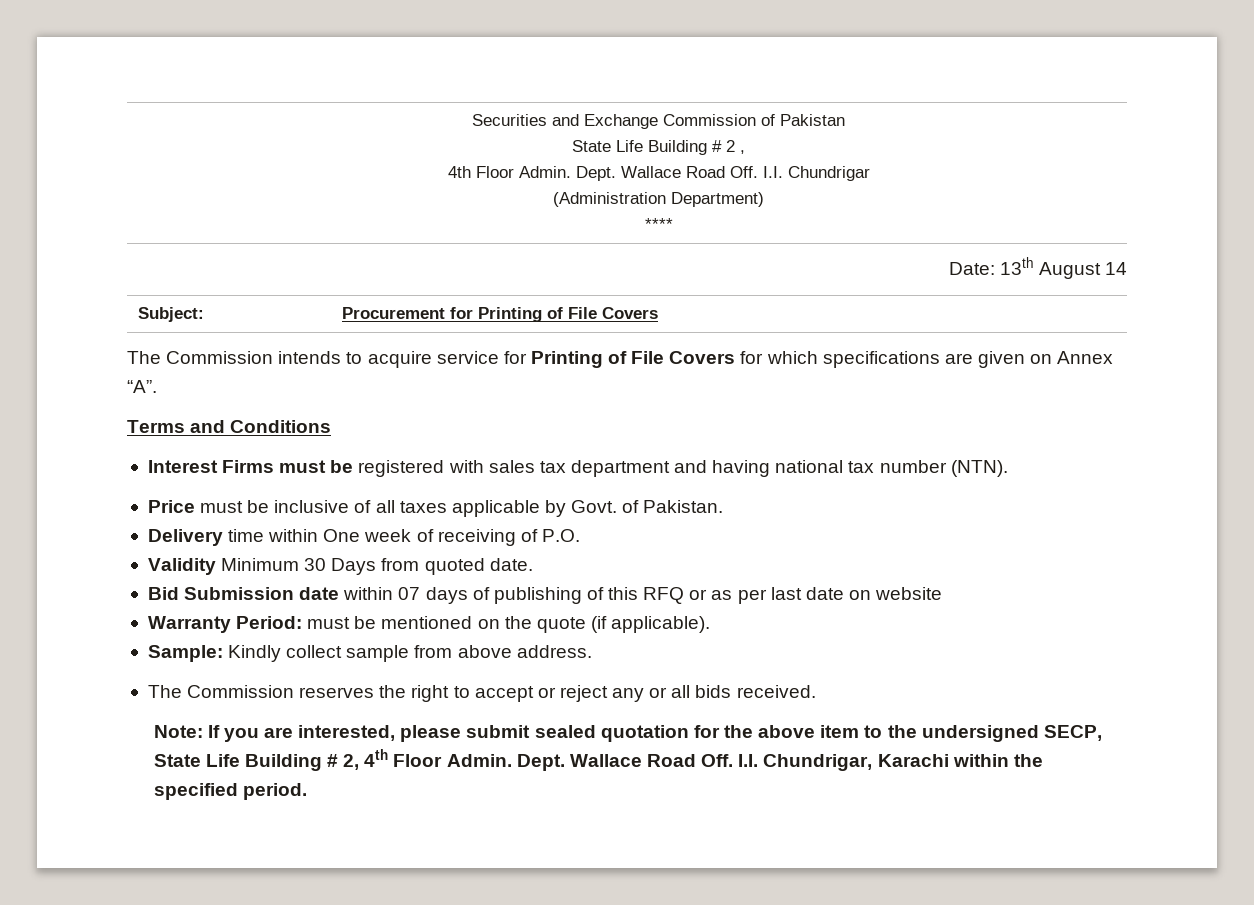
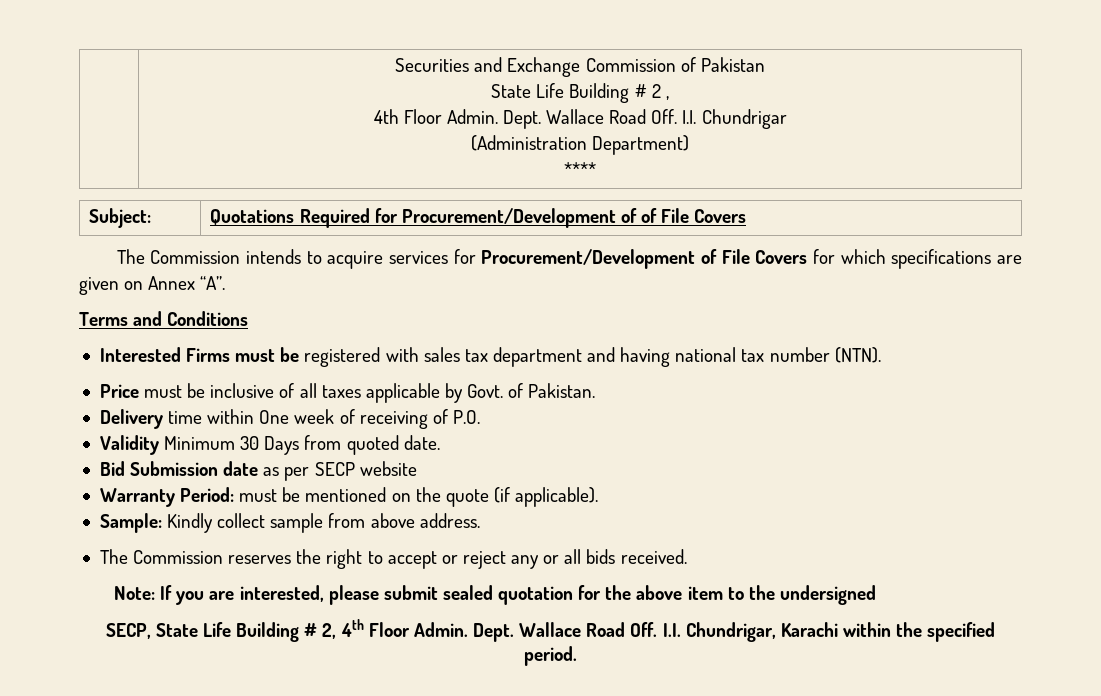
[948,257,1127,279] [137,307,204,322] [341,307,542,322] // Date: 13th August 14 // Subject: | Procurement for Printing -> [89,208,152,228] [210,208,637,228] // Subject: | Quotations Required for Procurement/Development of
[436,351,603,368] service for Printing -> [389,249,696,269] services for Procurement/Development
[147,460,218,473] Interest -> [99,347,181,362] Interested
[343,587,871,604] within 07 days of publishing of this RFQ or as per last date on -> [263,462,355,481] as per SECP
(1039, 733) none -> (876, 595) //

